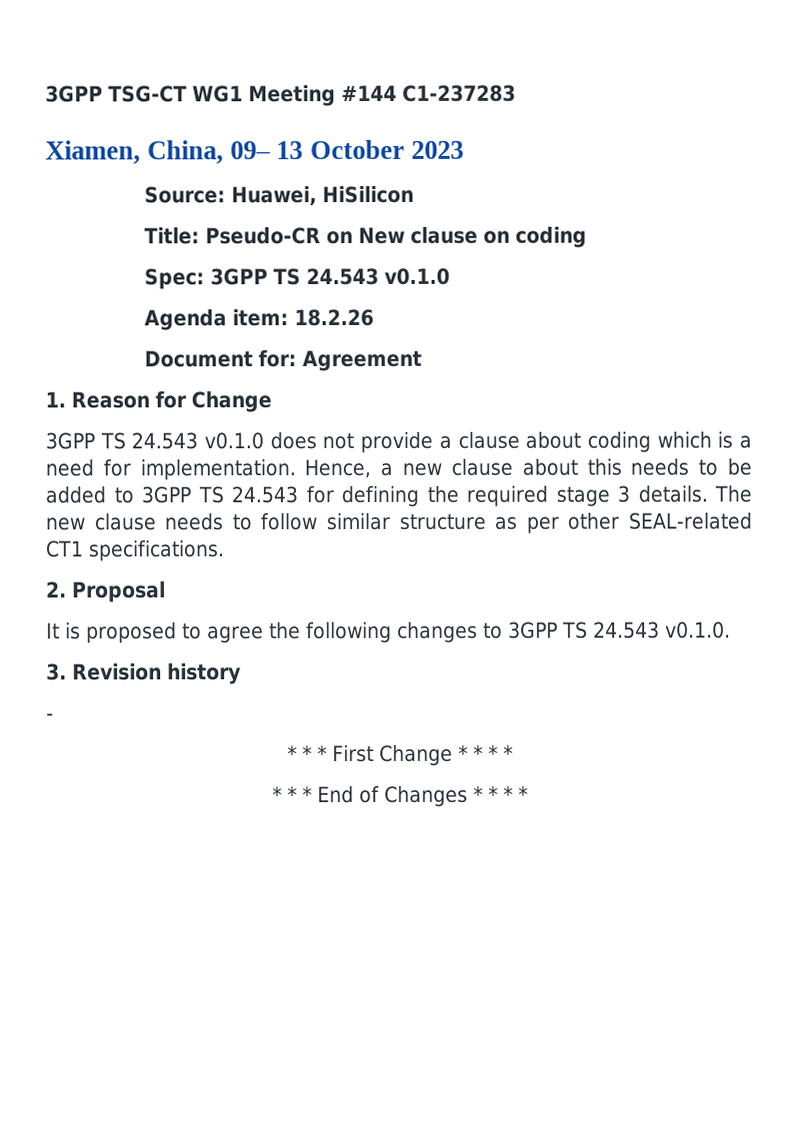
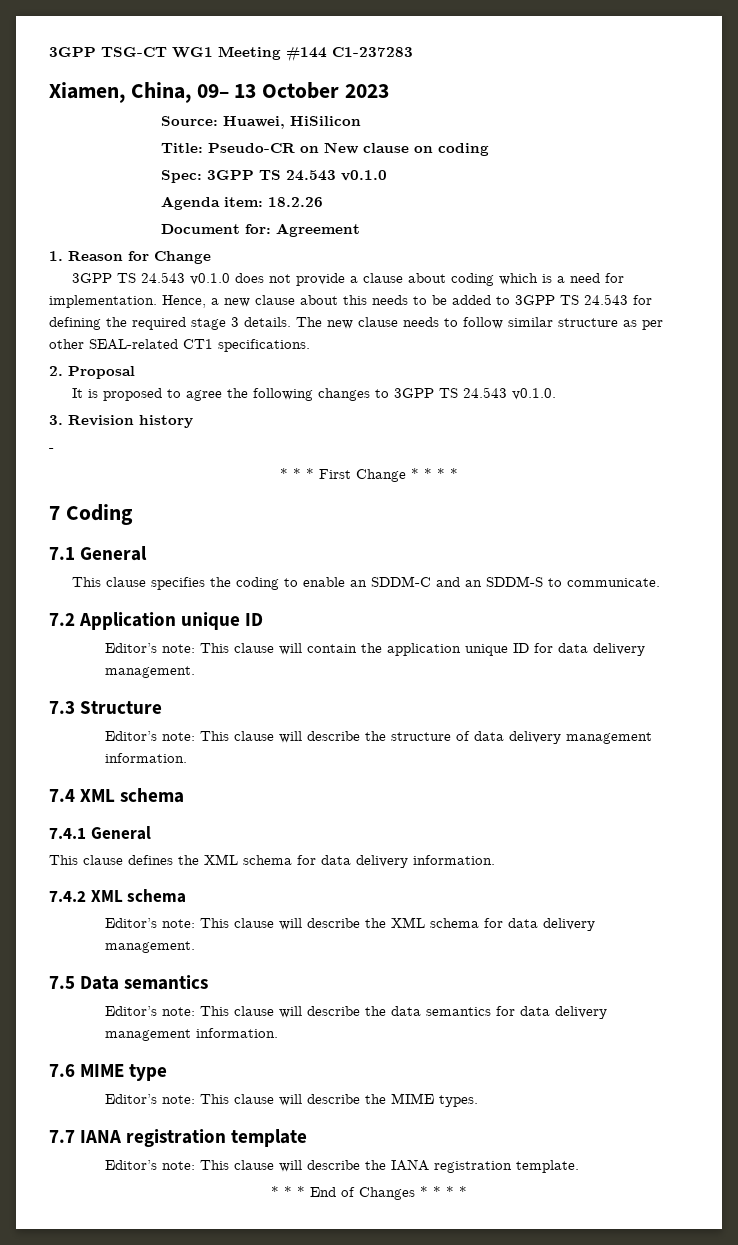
(513, 752) none -> [49,504,133,525] [49,546,148,561] [72,576,661,590] [49,612,264,630] [104,643,645,656] [104,666,195,678] [49,701,163,714] [104,731,652,744] [104,753,187,763] [49,788,185,803] [49,826,151,840] [49,854,495,868] [49,889,187,903] [104,917,595,931] [104,941,195,953] [49,975,209,990] [104,1006,607,1019] [104,1028,278,1041] [49,1064,168,1081] [104,1093,478,1107] [49,1129,308,1147] [104,1159,579,1173] // 7 Coding // 7.1 General // This clause specifies the coding to enable an SDDM-C and an SDDM-S to communicate. // 7.2 Application unique ID // Editor’s note: This clause will contain the application unique ID for data delivery management. // 7.3 Structure // Editor’s note: This clause will describe the structure of data delivery management information. // 7.4 XML schema // 7.4.1 General // This clause defines the XML schema for data delivery information. // 7.4.2 XML schema // Editor’s note: This clause will describe the XML schema for data delivery management. // 7.5 Data semantics // Editor’s note: This clause will describe the data semantics for data delivery management information. // 7.6 MIME type // Editor’s note: This clause will describe the MIME types. // 7.7 IANA registration template // Editor’s note: This clause will describe the IANA registration template.

